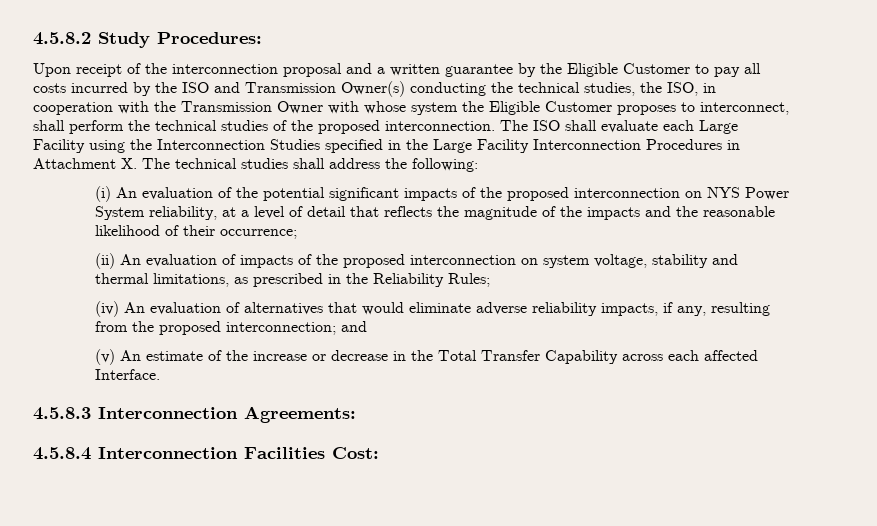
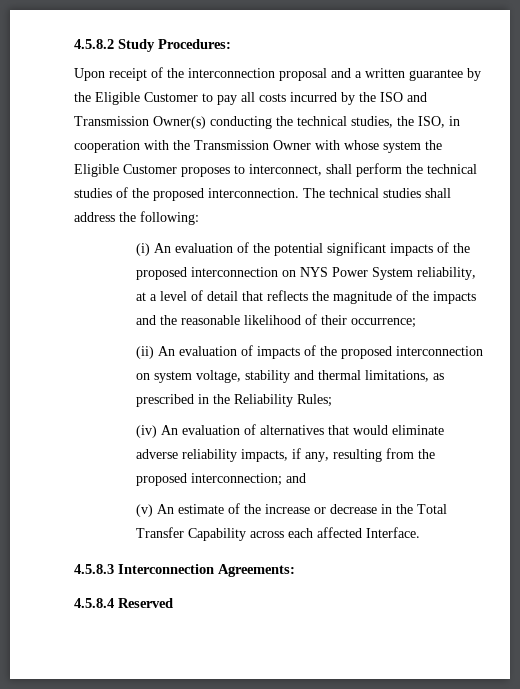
[533,120,738,134] [33,139,740,153] [33,158,170,169] ISO shall evaluate each Large Facility using the Interconnection Studies specified in the Large Facility Interconnection Procedures in Attachment X. The -> (325, 193) none
[98,447,379,459] Interconnection Facilities Cost: -> [118,598,173,608] Reserved

